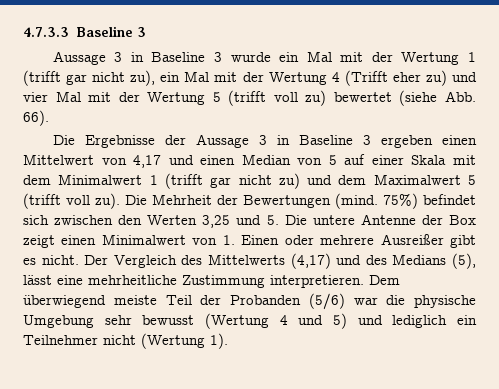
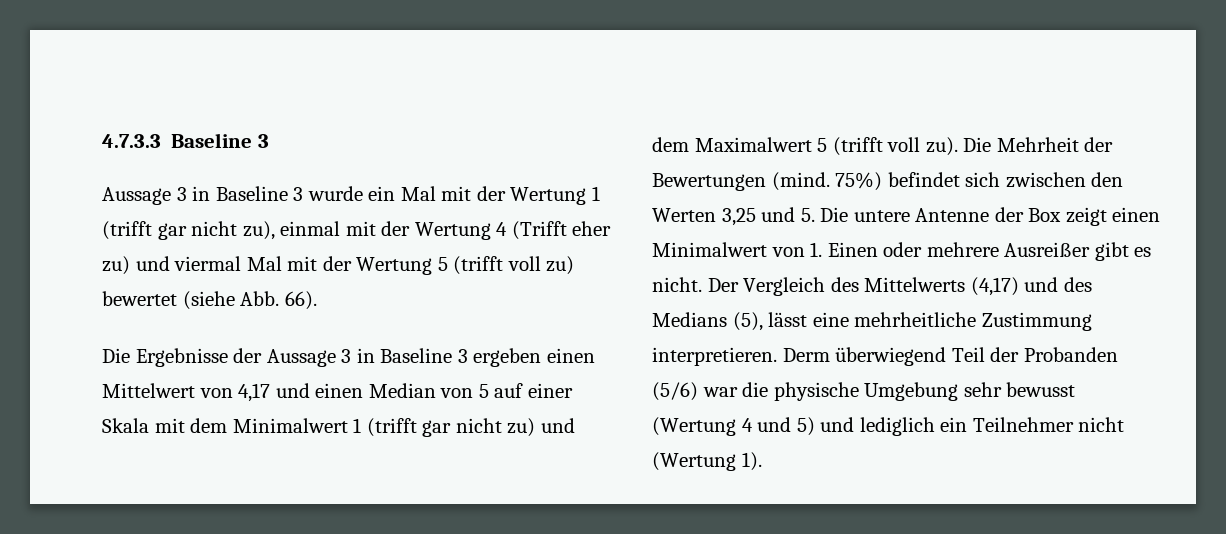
[160,71,210,82] ein Mal -> [280,221,341,236] einmal
[23,92,48,102] vier -> [174,256,242,271] viermal
[369,275,400,285] [23,295,157,308] Dem überwiegend meiste -> [782,347,947,366] Derm überwiegend

